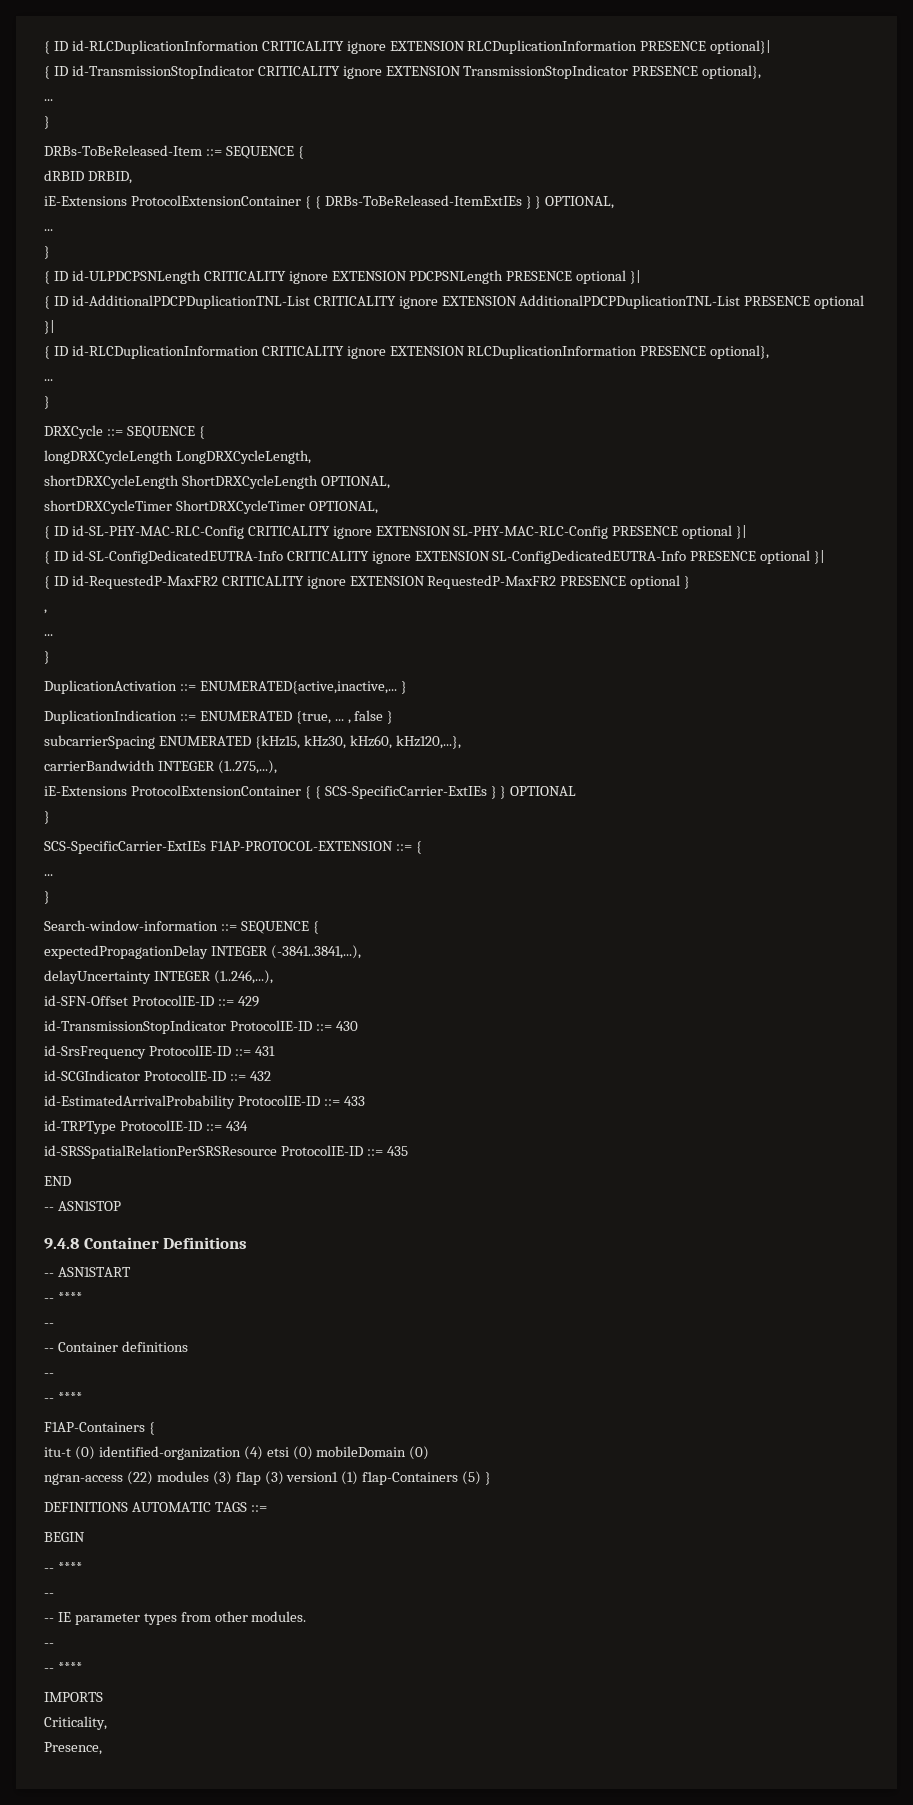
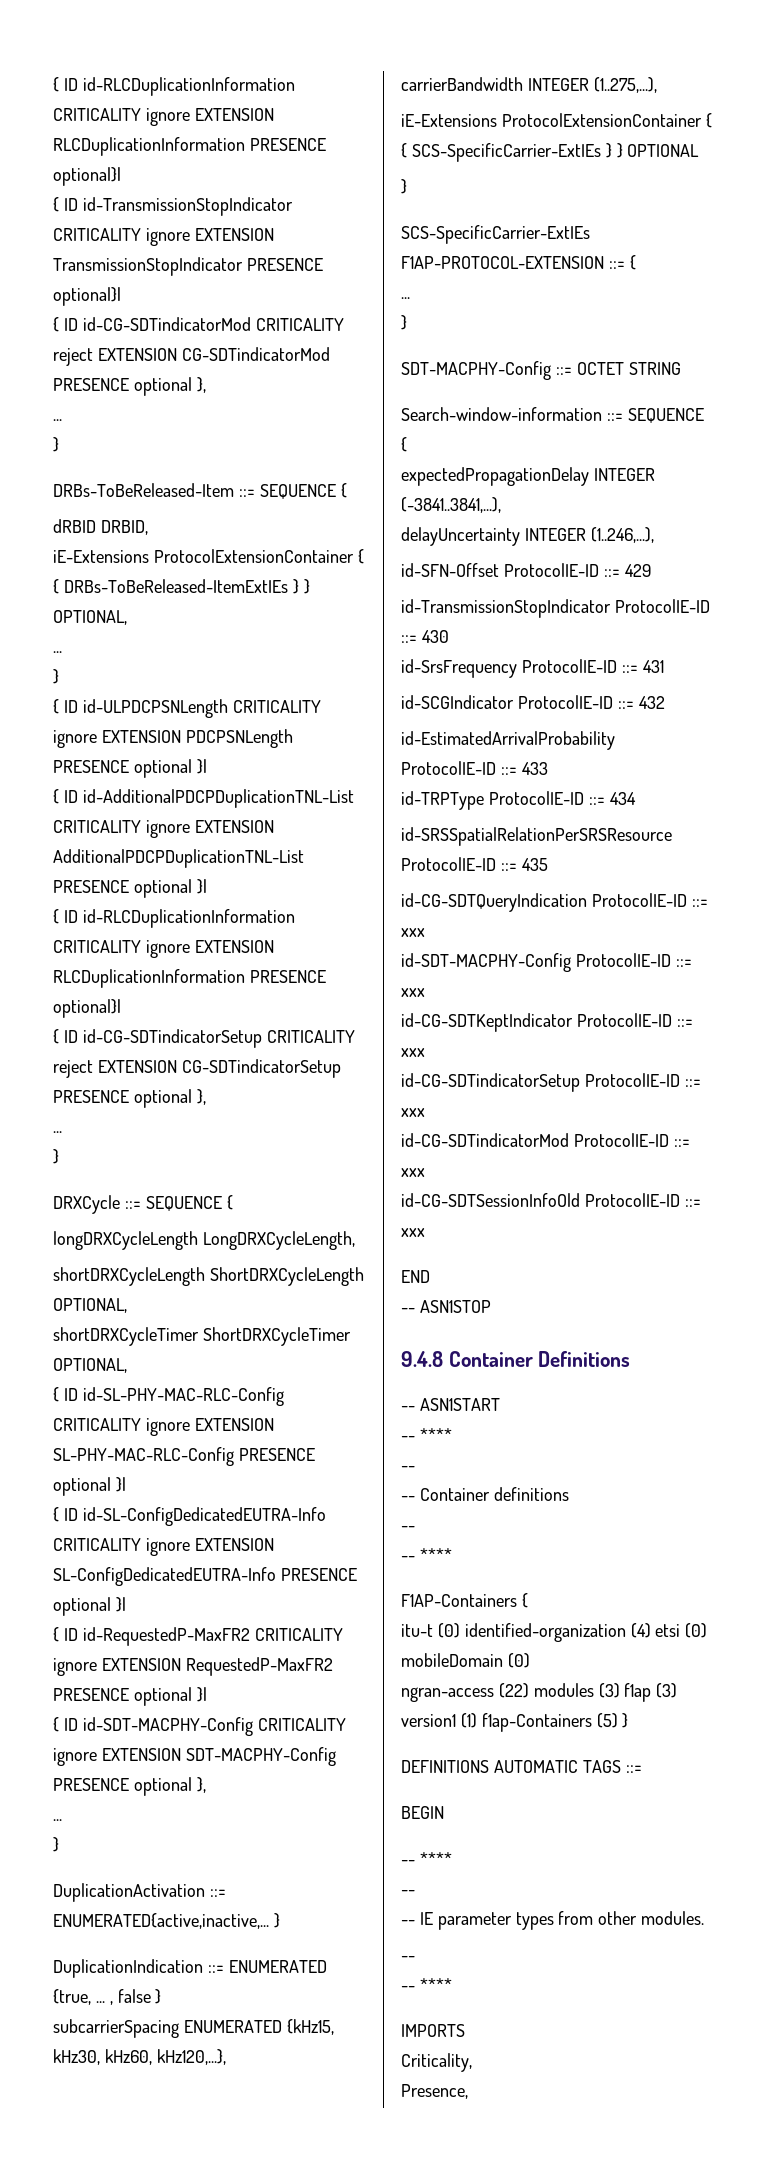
[702,65,762,79] optional}, -> [53,287,121,306] [53,317,344,332] [53,347,330,366] [53,377,206,396] optional}| // { ID id-CG-SDTindicatorMod CRITICALITY reject EXTENSION CG-SDTindicatorMod PRESENCE optional },
[710,345,770,359] optional}, -> [53,999,121,1018] [53,1029,355,1048] [53,1059,341,1078] [53,1089,206,1108] optional}| // { ID id-CG-SDTindicatorSetup CRITICALITY reject EXTENSION CG-SDTindicatorSetup PRESENCE optional },
[684,576,691,589] [44,609,47,614] } // , -> [196,1687,207,1702] [53,1717,346,1736] [53,1747,336,1766] [53,1777,206,1796] }| // { ID id-SDT-MACPHY-Config CRITICALITY ignore EXTENSION SDT-MACPHY-Config PRESENCE optional },
(50, 897) none -> [401,361,681,380] // SDT-MACPHY-Config ::= OCTET STRING
(408, 1151) none -> [401,893,708,912] [401,928,425,937] [401,953,692,972] [401,988,425,997] [401,1013,693,1032] [401,1048,425,1057] [401,1073,701,1092] [401,1108,425,1117] [401,1133,690,1147] [401,1168,425,1177] [401,1193,701,1207] [401,1228,425,1237] // id-CG-SDTQueryIndication ProtocolIE-ID ::= xxx // id-SDT-MACPHY-Config ProtocolIE-ID ::= xxx // id-CG-SDTKeptIndicator ProtocolIE-ID ::= xxx // id-CG-SDTindicatorSetup ProtocolIE-ID ::= xxx // id-CG-SDTindicatorMod ProtocolIE-ID ::= xxx // id-CG-SDTSessionInfoOld ProtocolIE-ID ::= xxx

